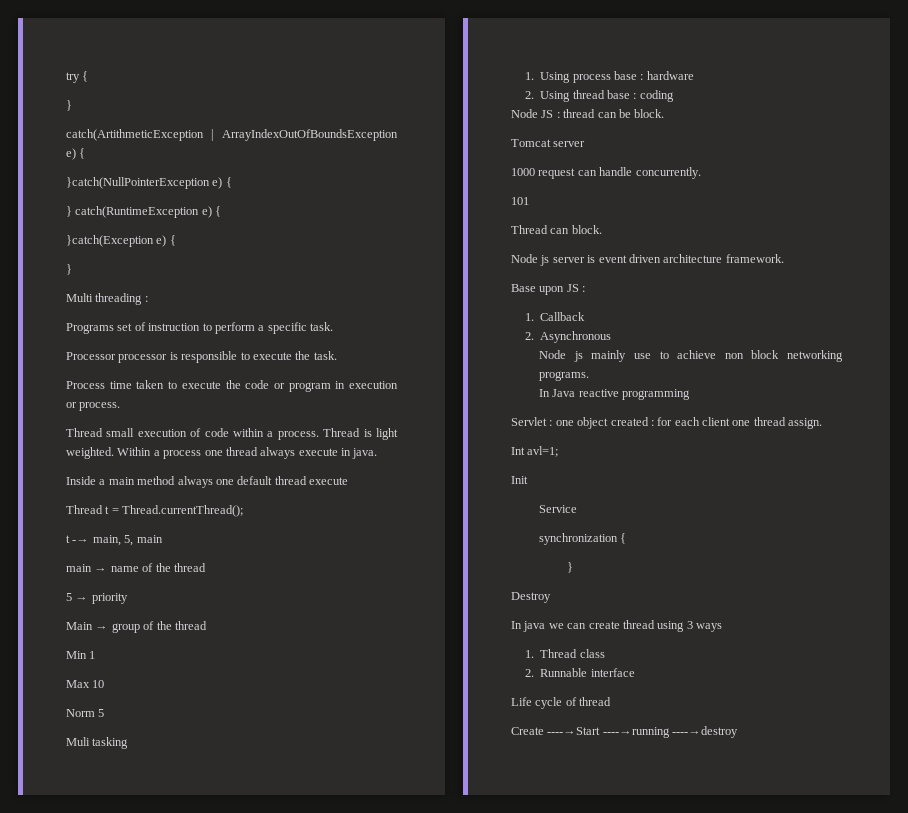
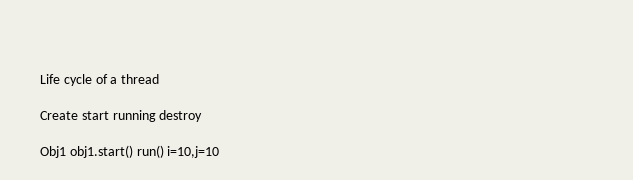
[66,71,89,83] [66,100,72,111] [66,129,398,141] [66,148,86,160] [66,177,232,189] [66,206,222,218] [66,235,176,247] [66,264,72,275] [66,293,148,305] [66,322,333,334] [66,351,337,363] [66,380,398,392] [66,402,121,411] [66,428,398,440] [66,447,378,459] [66,476,348,488] [66,505,244,517] [66,535,163,546] [66,563,206,572] [66,593,128,604] [66,621,207,633] [66,651,96,659] [66,680,105,688] [66,709,105,717] [66,737,129,749] [524,71,694,83] [524,90,674,102] [511,109,665,118] [511,139,586,147] [511,167,701,179] [511,197,529,205] [511,225,602,234] [511,254,784,266] [511,284,586,295] [524,312,586,321] [524,331,612,343] [538,350,843,362] [538,371,589,381] [538,389,691,400] [511,417,823,429] [511,446,559,457] [511,476,528,484] [538,505,577,513] [538,533,627,545] [566,562,573,573] [511,592,551,603] [511,620,722,632] [524,649,605,658] [524,668,635,677] try { // } // catch(ArtithmeticException | ArrayIndexOutOfBoundsException e) { // }catch(NullPointerException e) { // } catch(RuntimeException e) { // }catch(Exception e) { // } // Multi threading : // Programs set of instruction to perform a specific task. // Processor processor is responsible to execute the task. // Process time taken to execute the code or program in execution or process. // Thread small execution of code within a process. Thread is light weighted. Within a process one thread always execute in java. // Inside a main method always one default thread execute // Thread t = Thread.currentThread(); // t -→ main, 5, main // main → name of the thread // 5 → priority // Main → group of the thread // Min 1 // Max 10 // Norm 5 // Muli tasking // 1. Using process base : hardware // 2. Using thread base : coding // Node JS : thread can be block. // Tomcat server // 1000 request can handle concurrently. // 101 // Thread can block. // Node js server is event driven architecture framework. // Base upon JS : // 1. Callback // 2. Asynchronous // Node js mainly use to achieve non block networking programs. // In Java reactive programming // Servlet : one object created : for each client one thread assign. // Int avl=1; // Init // Service // synchronization { // } // Destroy // In java we can create thread using 3 ways // 1. Thread class // 2. Runnable interface // -> (40, 79) none
(577, 701) none -> [110,77,118,84] a
[547,726,739,738] ----→Start ----→running ----→destroy -> [81,110,203,122] [40,145,220,158] start running destroy // Obj1 obj1.start() run() i=10,j=10

